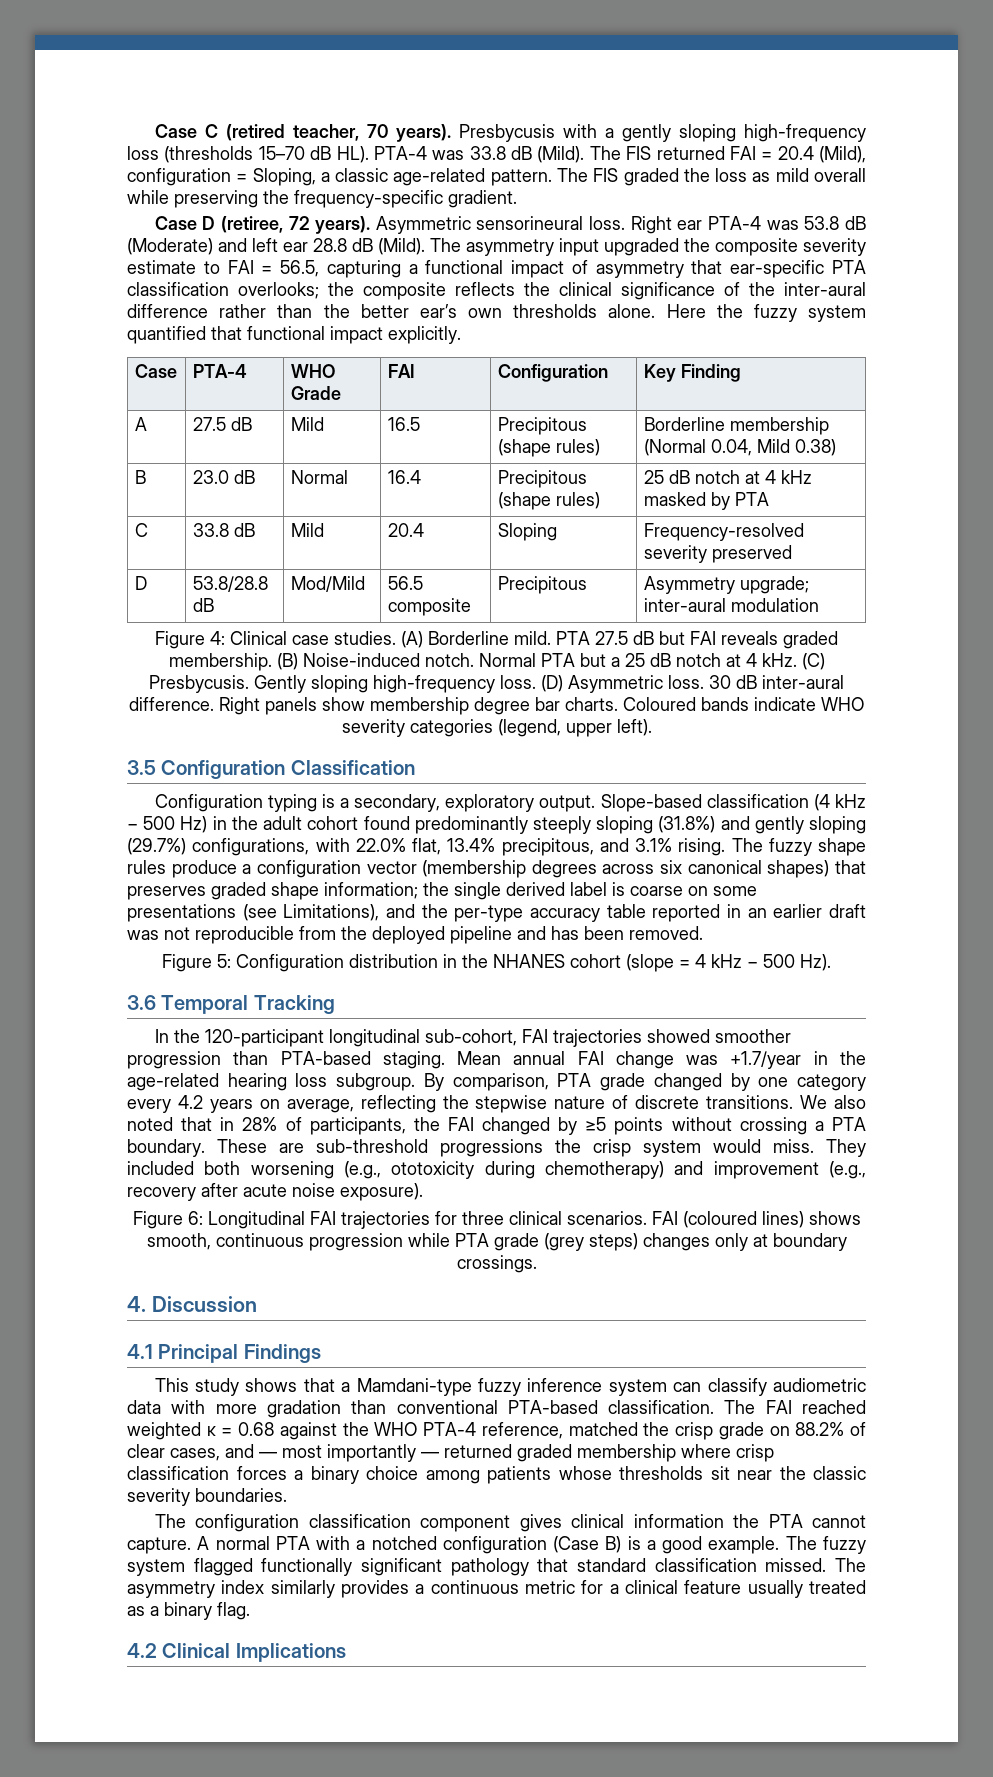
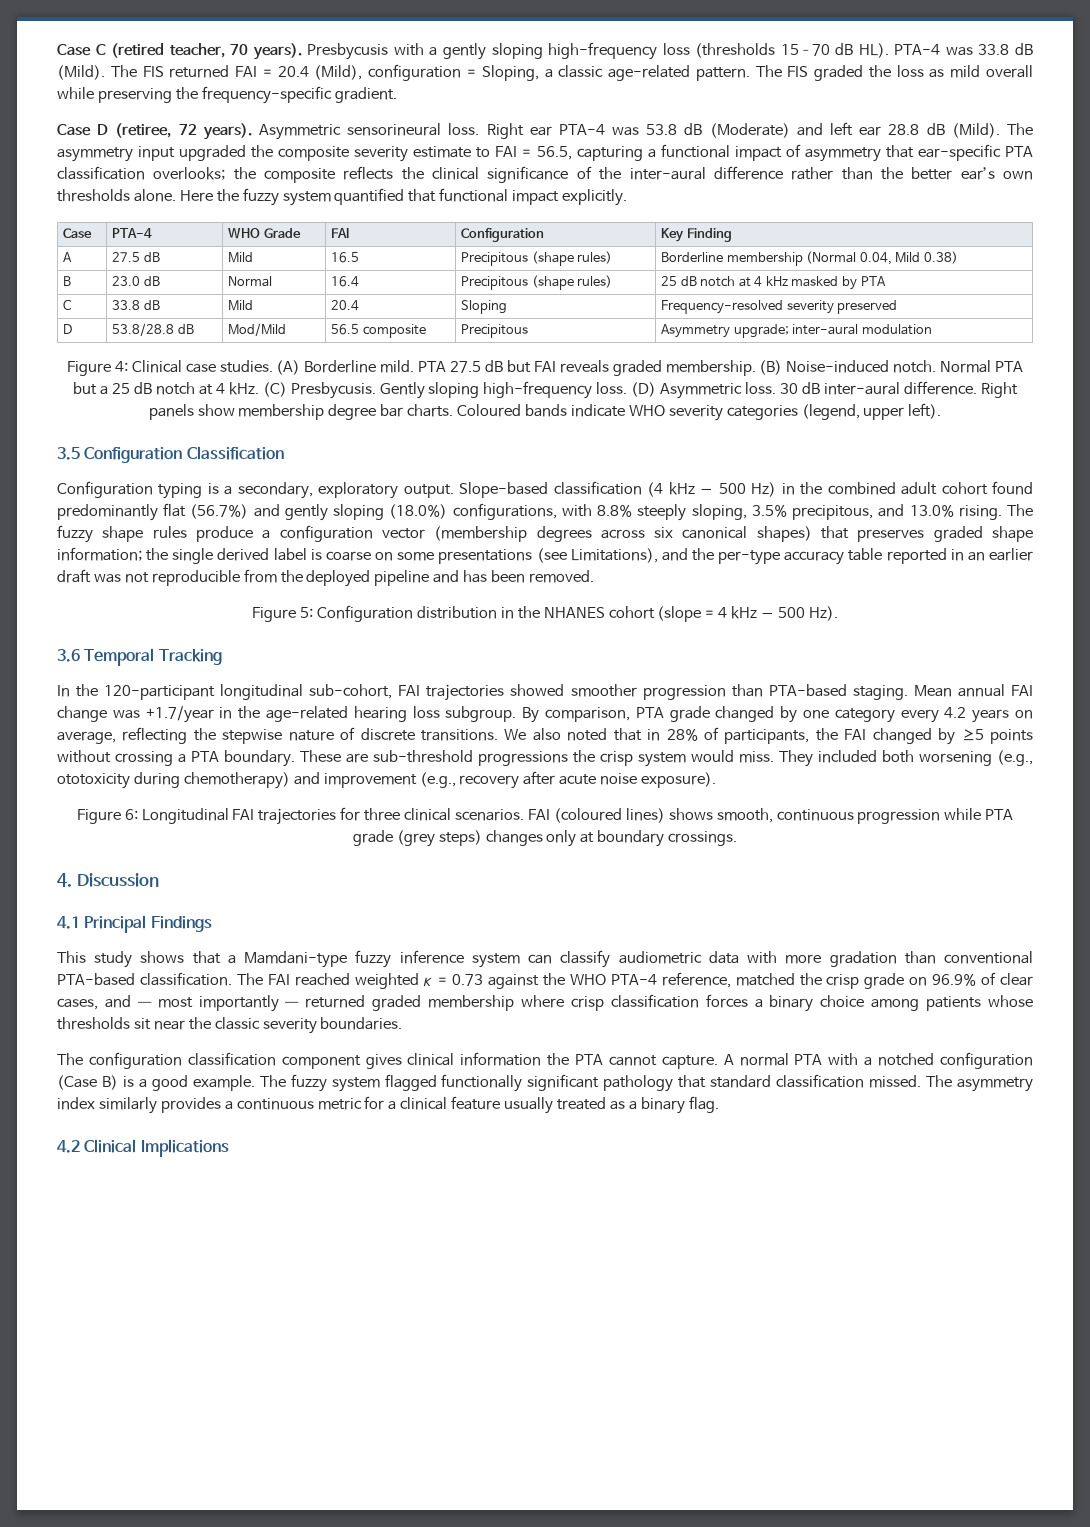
(258, 823) none -> [827,482,896,495] combined
[532,816,716,834] steeply sloping (31.8%) -> [163,503,249,519] flat (56.7%)
[127,838,186,855] (29.7%) -> [389,504,448,519] (18.0%)
[355,838,496,855] 22.0% flat, 13.4% -> [597,504,787,521] 8.8% steeply sloping, 3.5%
[635,838,672,852] 3.1% -> [909,504,954,517] 13.0%
[238,1422,275,1436] 0.68 -> [452,974,484,986] 0.73
[795,1422,845,1436] 88.2% -> [932,973,977,986] 96.9%

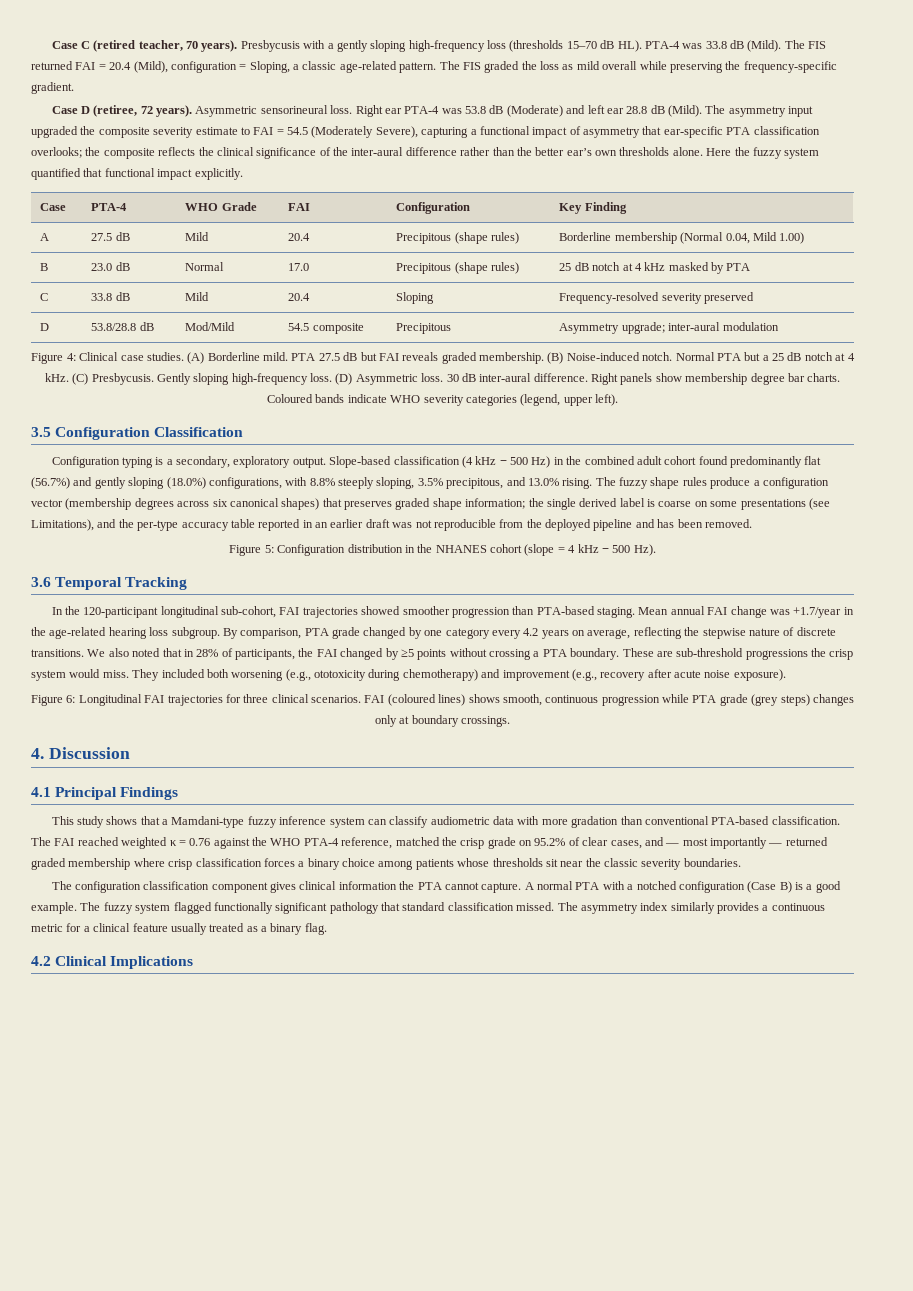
[536,146,572,160] 56.5, -> [287,126,418,138] 54.5 (Moderately Severe),
[331,252,360,263] 16.5 -> [288,233,311,241] 20.4
[923,251,958,264] 0.38) -> [779,232,805,244] 1.00)
[331,276,360,287] 16.4 -> [288,263,310,271] 17.0
[331,324,360,335] 56.5 -> [288,323,310,331] 54.5
[452,974,484,986] 0.73 -> [189,838,211,846] 0.76
[932,973,977,986] 96.9% -> [534,838,566,846] 95.2%

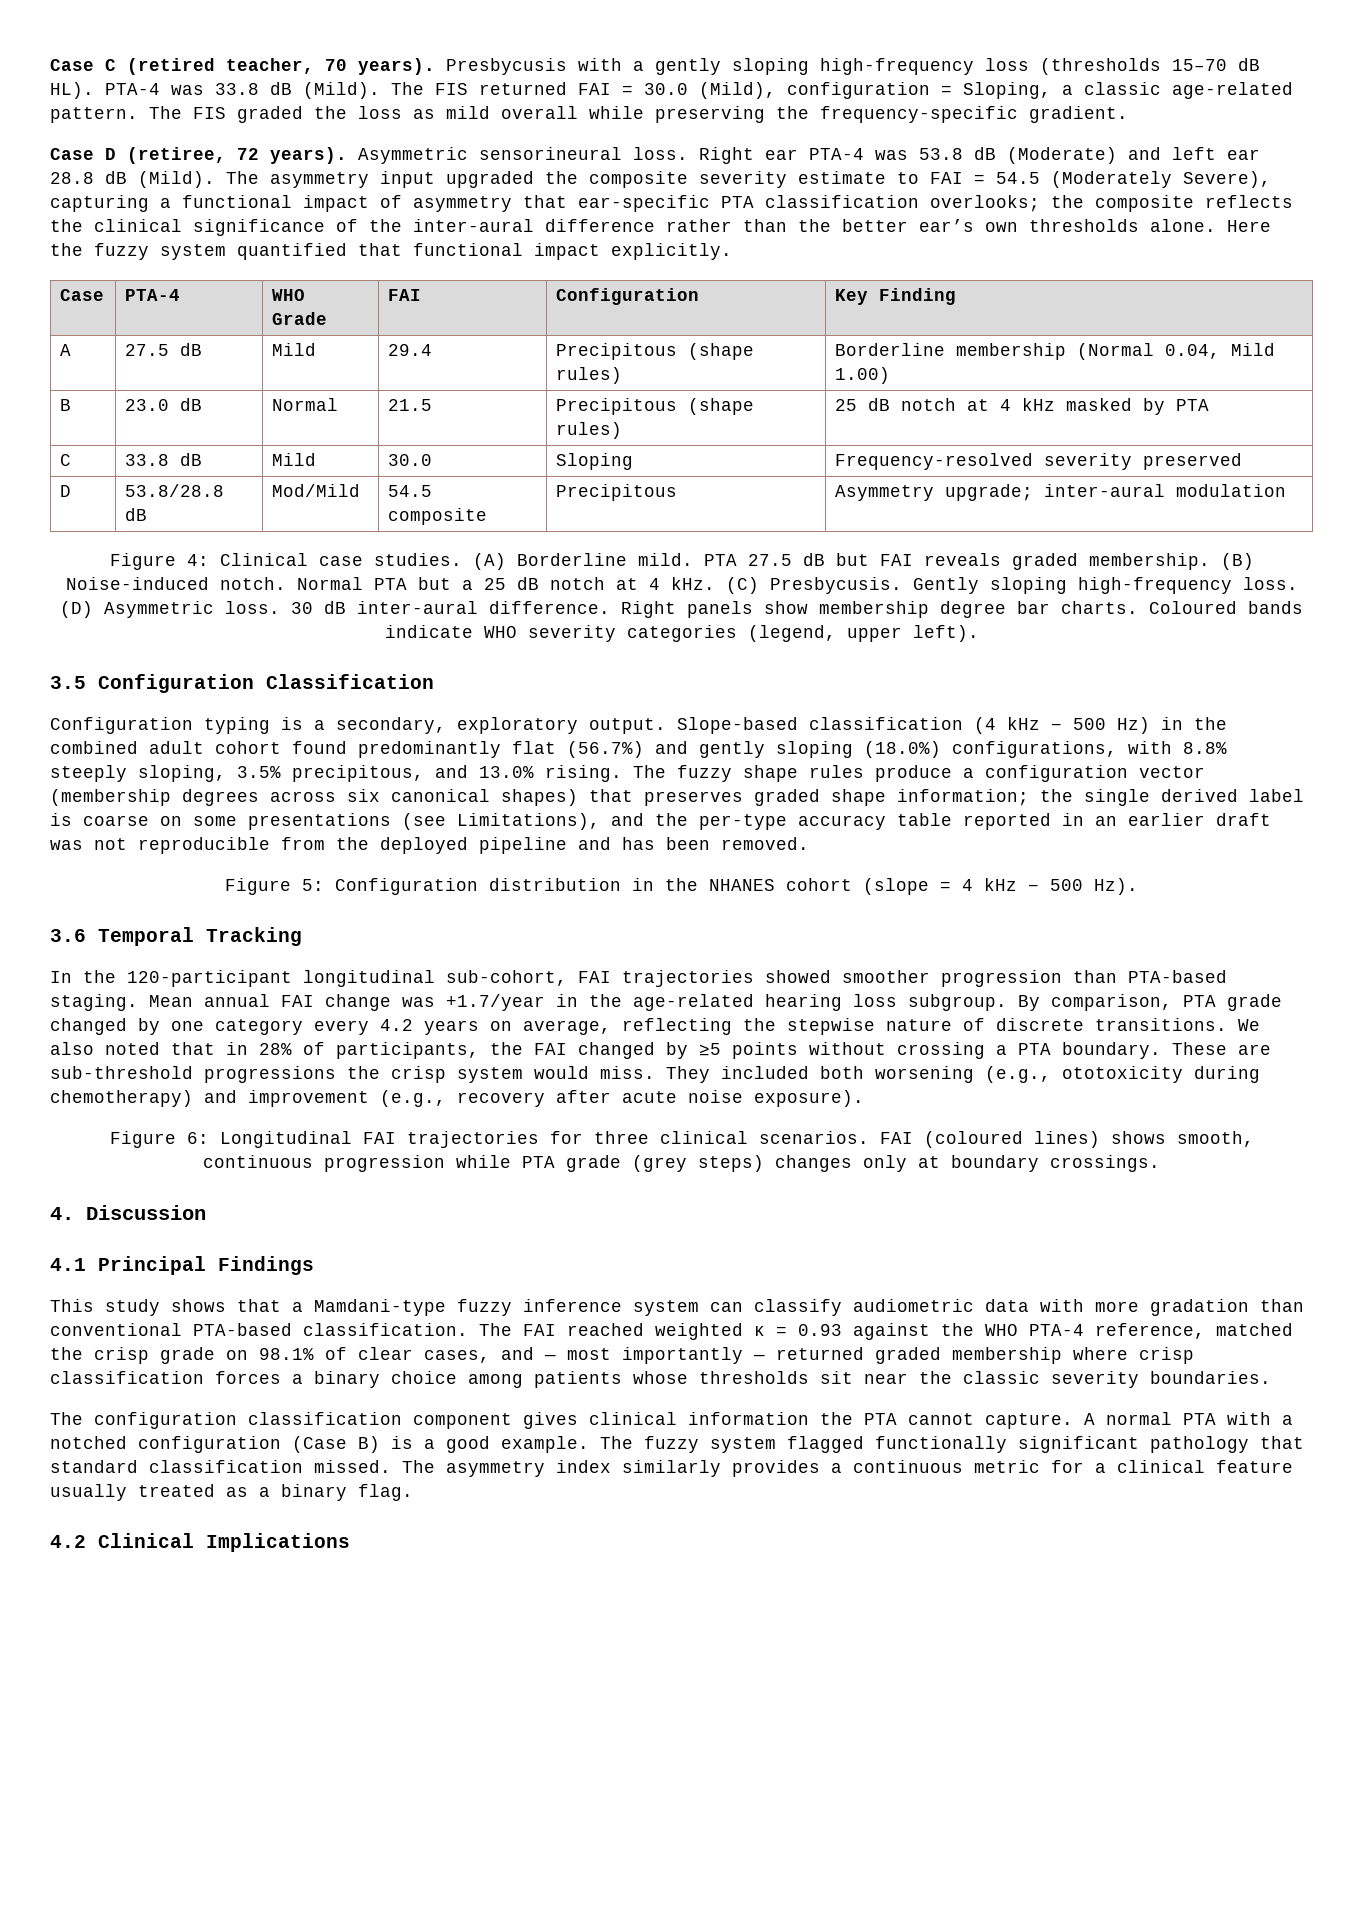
[109,62,132,70] 20.4 -> [644,83,688,95] 30.0
[288,233,311,241] 20.4 -> [388,344,433,356] 29.4
[288,263,310,271] 17.0 -> [388,399,433,411] 21.5
[288,293,311,301] 20.4 -> [388,454,433,466] 30.0
[189,838,211,846] 0.76 -> [798,1324,842,1336] 0.93
[534,838,566,846] 95.2% -> [259,1348,314,1360] 98.1%

